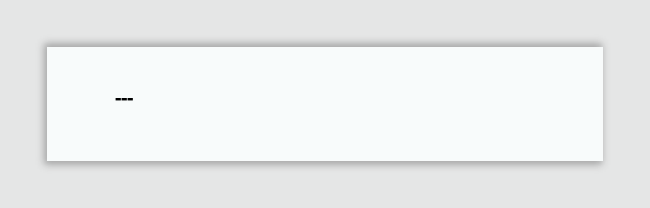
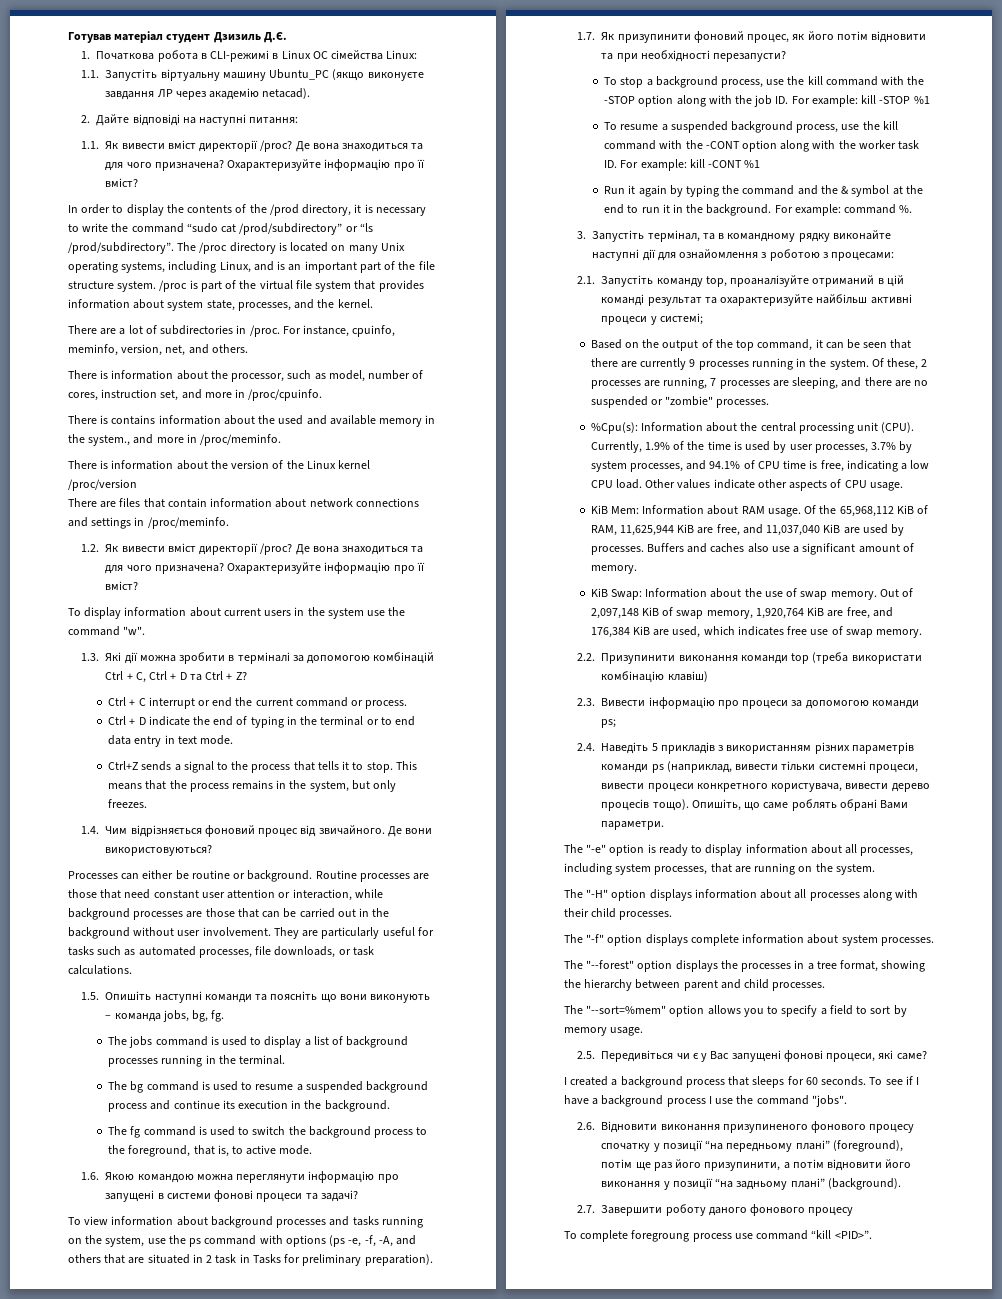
[115,98,133,105] --- -> [68,31,287,43] [81,50,418,62] [81,69,424,81] [105,88,311,100] [81,114,299,126] [81,140,424,152] [105,159,425,171] [105,178,139,187] [68,204,426,216] [68,223,373,235] [68,242,405,254] [68,261,435,273] [68,280,424,292] [68,299,373,311] [68,325,396,337] [68,344,248,356] [68,370,424,382] [68,389,323,401] [68,415,436,427] [68,434,282,446] [68,460,371,470] [68,479,137,491] [68,498,419,508] [68,517,229,529] [81,543,424,555] [105,562,425,574] [105,581,139,590] [68,607,406,619] [68,626,146,636] [81,652,435,664] [105,671,247,683] [108,697,408,709] [108,716,416,728] [108,735,233,747] [108,761,417,773] [108,780,397,792] [108,799,148,808] [81,825,433,837] [105,845,213,856] [68,870,430,882] [68,889,383,901] [68,908,390,920] [68,927,434,939] [68,946,374,958] [68,965,132,975] [81,991,431,1003] [105,1010,225,1022] [108,1036,409,1048] [108,1055,285,1067] [108,1081,429,1093] [108,1100,390,1112] [108,1126,428,1138] [108,1145,313,1157] [81,1171,399,1183] [105,1190,358,1202] [68,1216,423,1228] [68,1235,417,1247] [68,1254,433,1266] [577,31,927,43] [601,50,787,62] [604,76,925,88] [604,95,930,107] [604,121,898,133] [604,140,920,152] [604,159,761,171] [604,185,923,197] [604,204,913,216] [577,230,891,242] [592,249,895,261] [577,275,904,287] [601,294,912,306] [601,313,703,325] [590,339,912,351] [590,358,928,370] [590,377,929,389] [590,396,770,408] [590,422,915,434] [590,441,913,453] [590,460,930,472] [590,479,903,491] [590,505,929,517] [590,524,905,536] [590,543,914,555] [590,565,637,574] [590,588,914,600] [590,607,893,619] [590,626,923,638] [577,652,922,664] [601,671,708,683] [577,697,919,709] [601,719,617,728] [577,742,914,754] [601,761,918,773] [601,783,930,792] [601,799,909,811] [601,821,665,830] [564,844,914,856] [564,863,875,875] [564,889,919,901] [564,908,673,920] [564,934,934,946] [564,960,926,972] [564,979,826,991] [564,1005,907,1017] [564,1027,644,1036] [577,1050,927,1062] [564,1076,920,1088] [564,1095,847,1107] [577,1121,915,1133] [601,1140,903,1152] [601,1159,912,1171] [601,1178,901,1190] [577,1204,854,1216] [564,1230,872,1242] Готував матеріал студент Дзизиль Д.Є. // 1. Початкова робота в CLI-режимі в Linux ОС сімейства Linux: // 1.1. Запустіть віртуальну машину Ubuntu_PC (якщо виконуєте завдання ЛР через академію netacad). // 2. Дайте відповіді на наступні питання: // 1.1. Як вивести вміст директорії /proc? Де вона знаходиться та для чого призначена? Охарактеризуйте інформацію про її вміст? // In order to display the contents of the /prod directory, it is necessary to write the command “sudo cat /prod/subdirectory” or “ls /prod/subdirectory”. The /proc directory is located on many Unix operating systems, including Linux, and is an important part of the file structure system. /proc is part of the virtual file system that provides information about system state, processes, and the kernel. // There are a lot of subdirectories in /proc. For instance, cpuinfo, meminfo, version, net, and others. // There is information about the processor, such as model, number of cores, instruction set, and more in /proc/cpuinfo. // There is contains information about the used and available memory in the system., and more in /proc/meminfo. // There is information about the version of the Linux kernel /proc/version // There are files that contain information about network connections and settings in /proc/meminfo. // 1.2. Як вивести вміст директорії /proc? Де вона знаходиться та для чого призначена? Охарактеризуйте інформацію про її вміст? // To display information about current users in the system use the command "w". // 1.3. Які дії можна зробити в терміналі за допомогою комбінацій Ctrl + C, Ctrl + D та Ctrl + Z? // Ctrl + C interrupt or end the current command or process. // Ctrl + D indicate the end of typing in the terminal or to end data entry in text mode. // Ctrl+Z sends a signal to the process that tells it to stop. This means that the process remains in the system, but only freezes. // 1.4. Чим відрізняється фоновий процес від звичайного. Де вони використовуються? // Processes can either be routine or background. Routine processes are those that need constant user attention or interaction, while background processes are those that can be carried out in the background without user involvement. They are particularly useful for tasks such as automated processes, file downloads, or task calculations. // 1.5. Опишіть наступні команди та поясніть що вони виконують – команда jobs, bg, fg. // The jobs command is used to display a list of background processes running in the terminal. // The bg command is used to resume a suspended background process and continue its execution in the background. // The fg command is used to switch the background process to the foreground, that is, to active mode. // 1.6. Якою командою можна переглянути інформацію про запущені в системи фонові процеси та задачі? // To view information about background processes and tasks running on the system, use the ps command with options (ps -e, -f, -A, and others that are situated in 2 task in Tasks for preliminary preparation). // 1.7. Як призупинити фоновий процес, як його потім відновити та при необхідності перезапусти? // To stop a background process, use the kill command with the -STOP option along with the job ID. For example: kill -STOP %1 // To resume a suspended background process, use the kill command with the -CONT option along with the worker task ID. For example: kill -CONT %1 // Run it again by typing the command and the & symbol at the end to run it in the background. For example: command %. // 3. Запустіть термінал, та в командному рядку виконайте наступні дії для ознайомлення з роботою з процесами: // 2.1. Запустіть команду top, проаналізуйте отриманий в цій команді результат та охарактеризуйте найбільш активні процеси у системі; // Based on the output of the top command, it can be seen that there are currently 9 processes running in the system. Of these, 2 processes are running, 7 processes are sleeping, and there are no suspended or "zombie" processes. // %Cpu(s): Information about the central processing unit (CPU). Currently, 1.9% of the time is used by user processes, 3.7% by system processes, and 94.1% of CPU time is free, indicating a low CPU load. Other values indicate other aspects of CPU usage. // KiB Mem: Information about RAM usage. Of the 65,968,112 KiB of RAM, 11,625,944 KiB are free, and 11,037,040 KiB are used by processes. Buffers and caches also use a significant amount of memory. // KiB Swap: Information about the use of swap memory. Out of 2,097,148 KiB of swap memory, 1,920,764 KiB are free, and 176,384 KiB are used, which indicates free use of swap memory. // 2.2. Призупинити виконання команди top (треба використати комбінацію клавіш) // 2.3. Вивести інформацію про процеси за допомогою команди ps; // 2.4. Наведіть 5 прикладів з використанням різних параметрів команди ps (наприклад, вивести тільки системні процеси, вивести процеси конкретного користувача, вивести дерево процесів тощо). Опишіть, що саме роблять обрані Вами параметри. // The "-e" option is ready to display information about all processes, including system processes, that are running on the system. // The "-H" option displays information about all processes along with their child processes. // The "-f" option displays complete information about system processes. // The "--forest" option displays the processes in a tree format, showing the hierarchy between parent and child processes. // The "--sort=%mem" option allows you to specify a field to sort by memory usage. // 2.5. Передивіться чи є у Вас запущені фонові процеси, які саме? // I created a background process that sleeps for 60 seconds. To see if I have a background process I use the command "jobs". // 2.6. Відновити виконання призупиненого фонового процесу спочатку у позиції “на передньому плані” (foreground), потім ще раз його призупинити, а потім відновити його виконання у позиції “на задньому плані” (background). // 2.7. Завершити роботу даного фонового процесу // To complete foregroung process use command “kill <PID>”.

